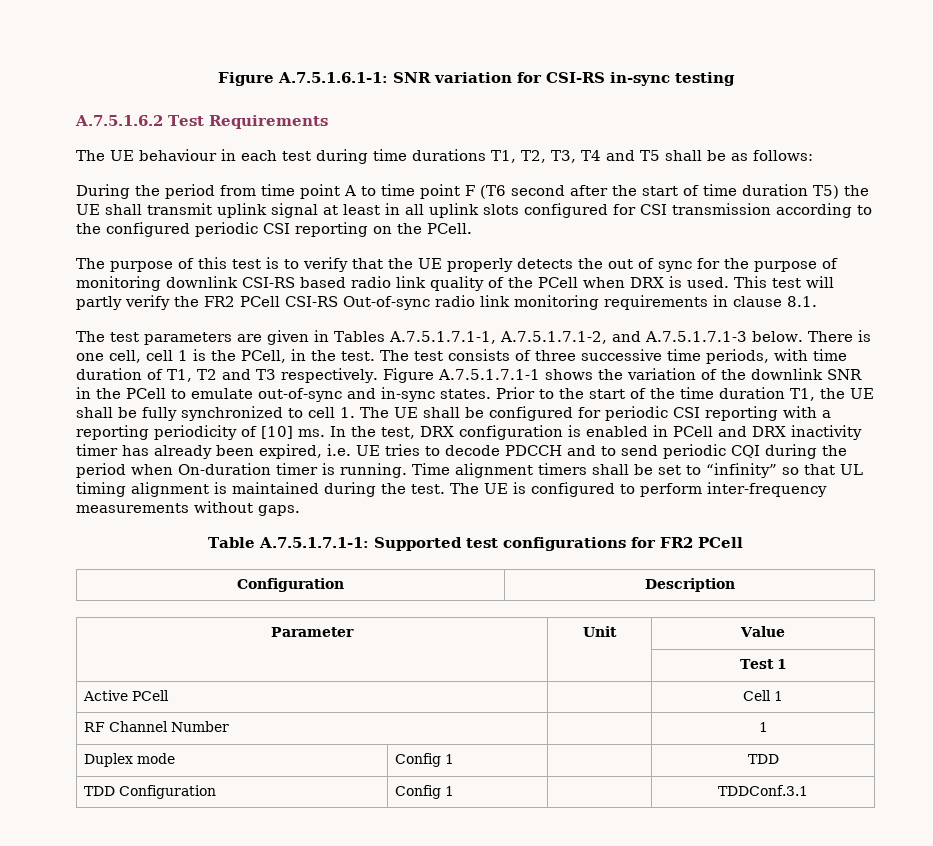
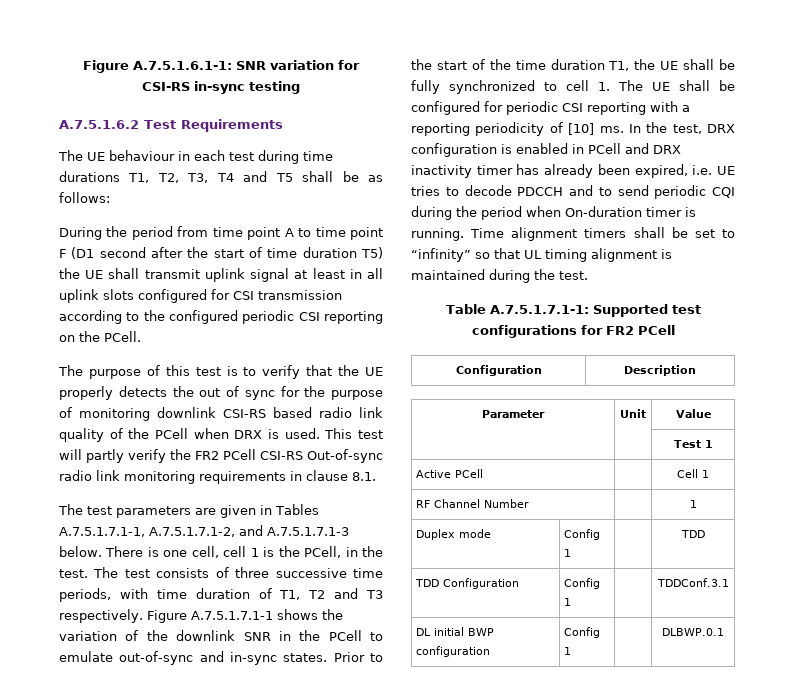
[480,185,506,199] (T6 -> [71,247,95,259] (D1
[450,482,827,497] [76,501,300,516] The UE is configured to perform inter-frequency measurements without gaps. -> (588, 275) none
(808, 790) none -> [416,627,495,636] [416,646,491,657] [564,627,601,638] [564,647,572,655] [662,628,725,636] // DL initial BWP configuration | Config 1 | | DLBWP.0.1

